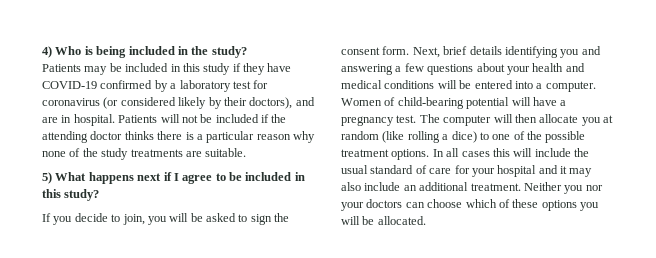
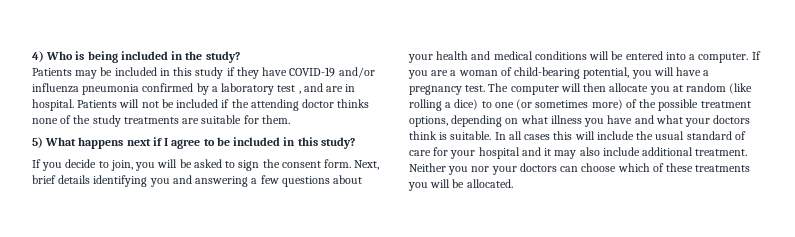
(97, 85) none -> [338,67,375,78] [32,83,140,95] and/or influenza pneumonia
[253,80,269,89] [42,97,293,109] for coronavirus (or considered likely by their doctors), -> [298,91,301,94] ,
[157,131,315,143] there is a particular reason why -> (370, 103) none
[205,148,247,157] suitable. -> [201,115,290,124] suitable for them.
[341,97,510,109] Women of child-bearing potential -> [751,51,761,60] [408,67,652,79] If you are a woman of child-bearing potential, you
(511, 137) none -> [516,99,623,110] (or sometimes more)
[391,149,430,160] options. -> [409,115,751,127] [409,131,492,140] options, depending on what illness you have and what your doctors think is suitable.
[403,185,417,191] an -> (640, 151) none
[541,200,577,211] options -> [695,165,751,172] treatments

